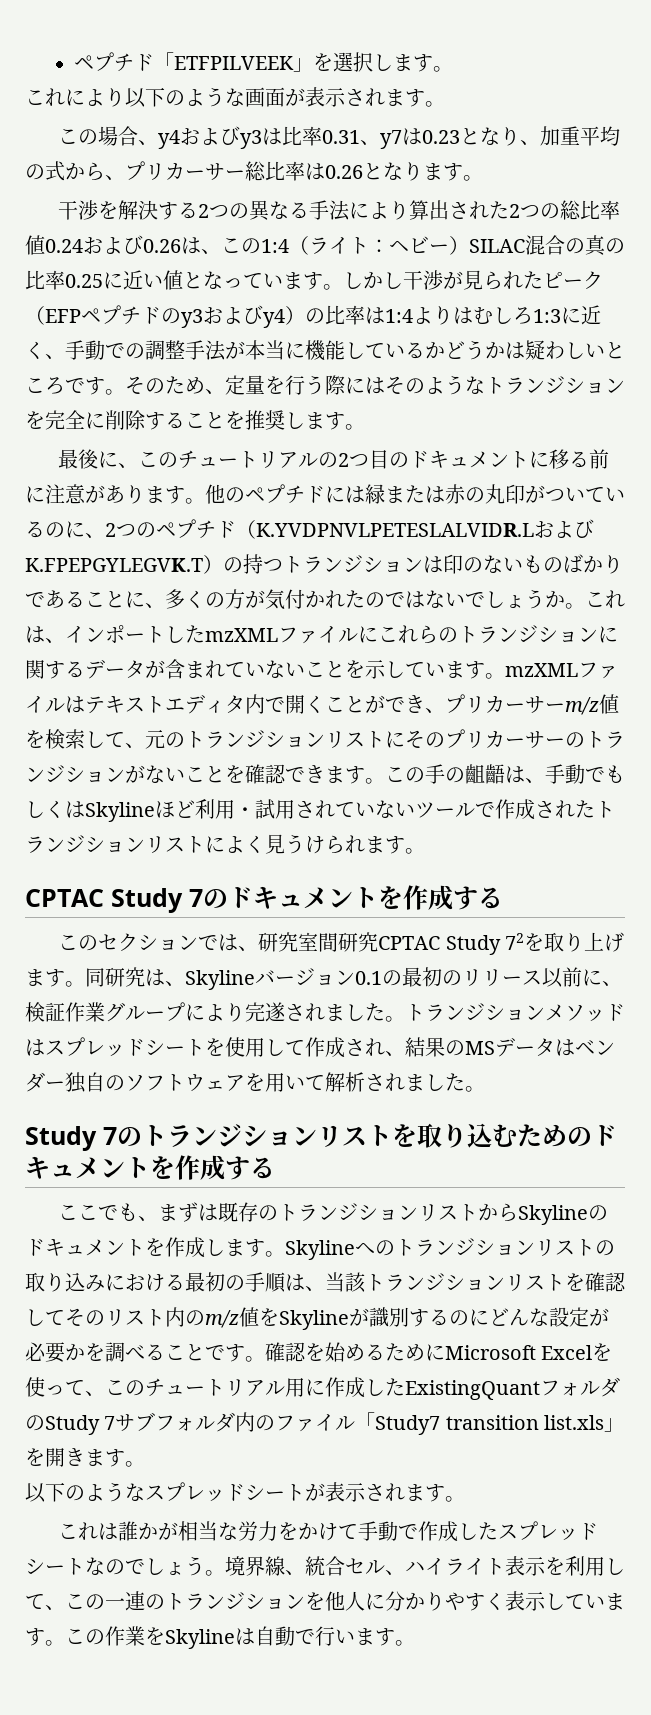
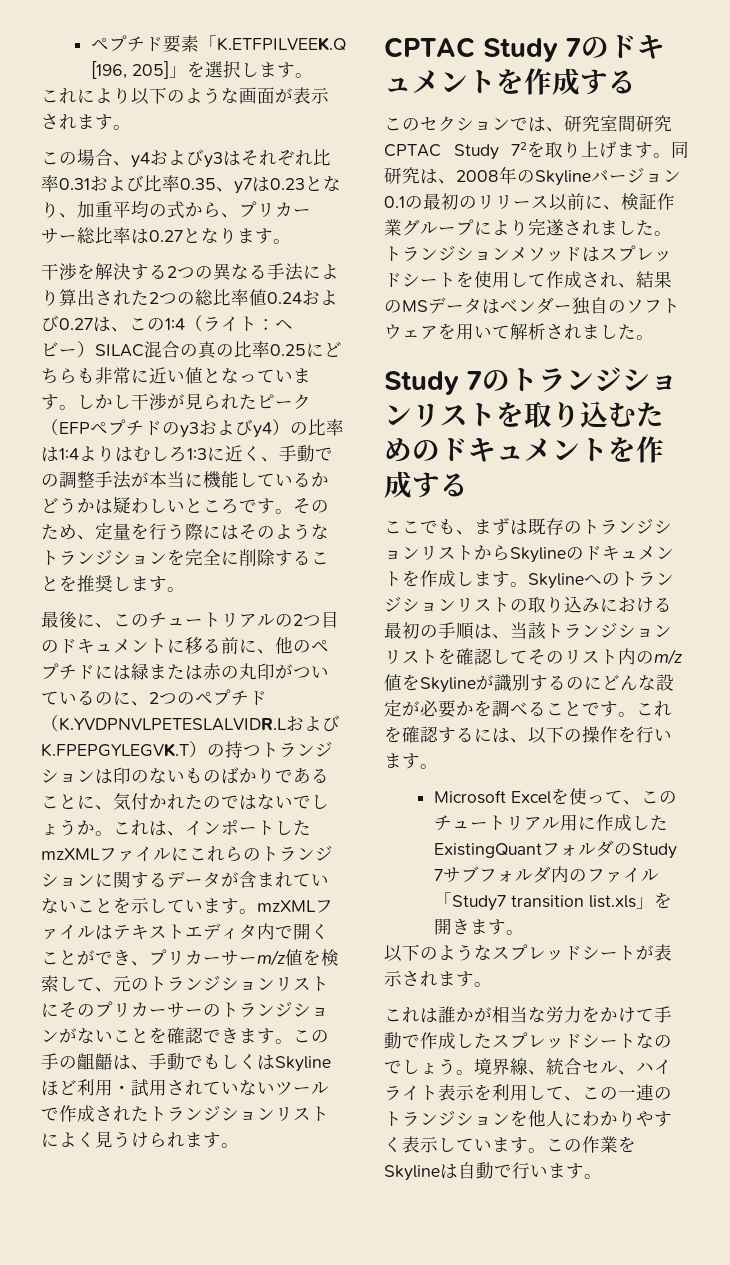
[74,52,295,72] ペプチド「ETFPILVEEK -> [90,35,346,53] [90,61,169,79] ペプチド要素「K.ETFPILVEEK.Q [196, 205]
[282,126,361,146] 比率0.31 -> [241,149,331,166] [41,175,216,192] それぞれ比率0.31および比率0.35
[325,165,363,179] 0.26 -> [149,230,183,242] 0.27
[143,239,181,253] 0.26 -> [59,318,93,330] 0.27
(123, 280) none -> [324,342,342,357] [41,367,149,384] どちらも非常に
[45,484,205,504] 注意があります。 -> [257,649,275,654] 、
[165,589,265,609] 多くの方が -> (113, 807) none
(185, 983) none -> [456,166,535,184] 2008年の
[265,1342,445,1362] 確認を始めるために -> [636,701,672,717] [384,726,672,744] [384,753,438,769] これを確認するには、以下の操作を行います。 //
[385,1591,405,1611] 分 -> [582,1111,600,1127] わ

